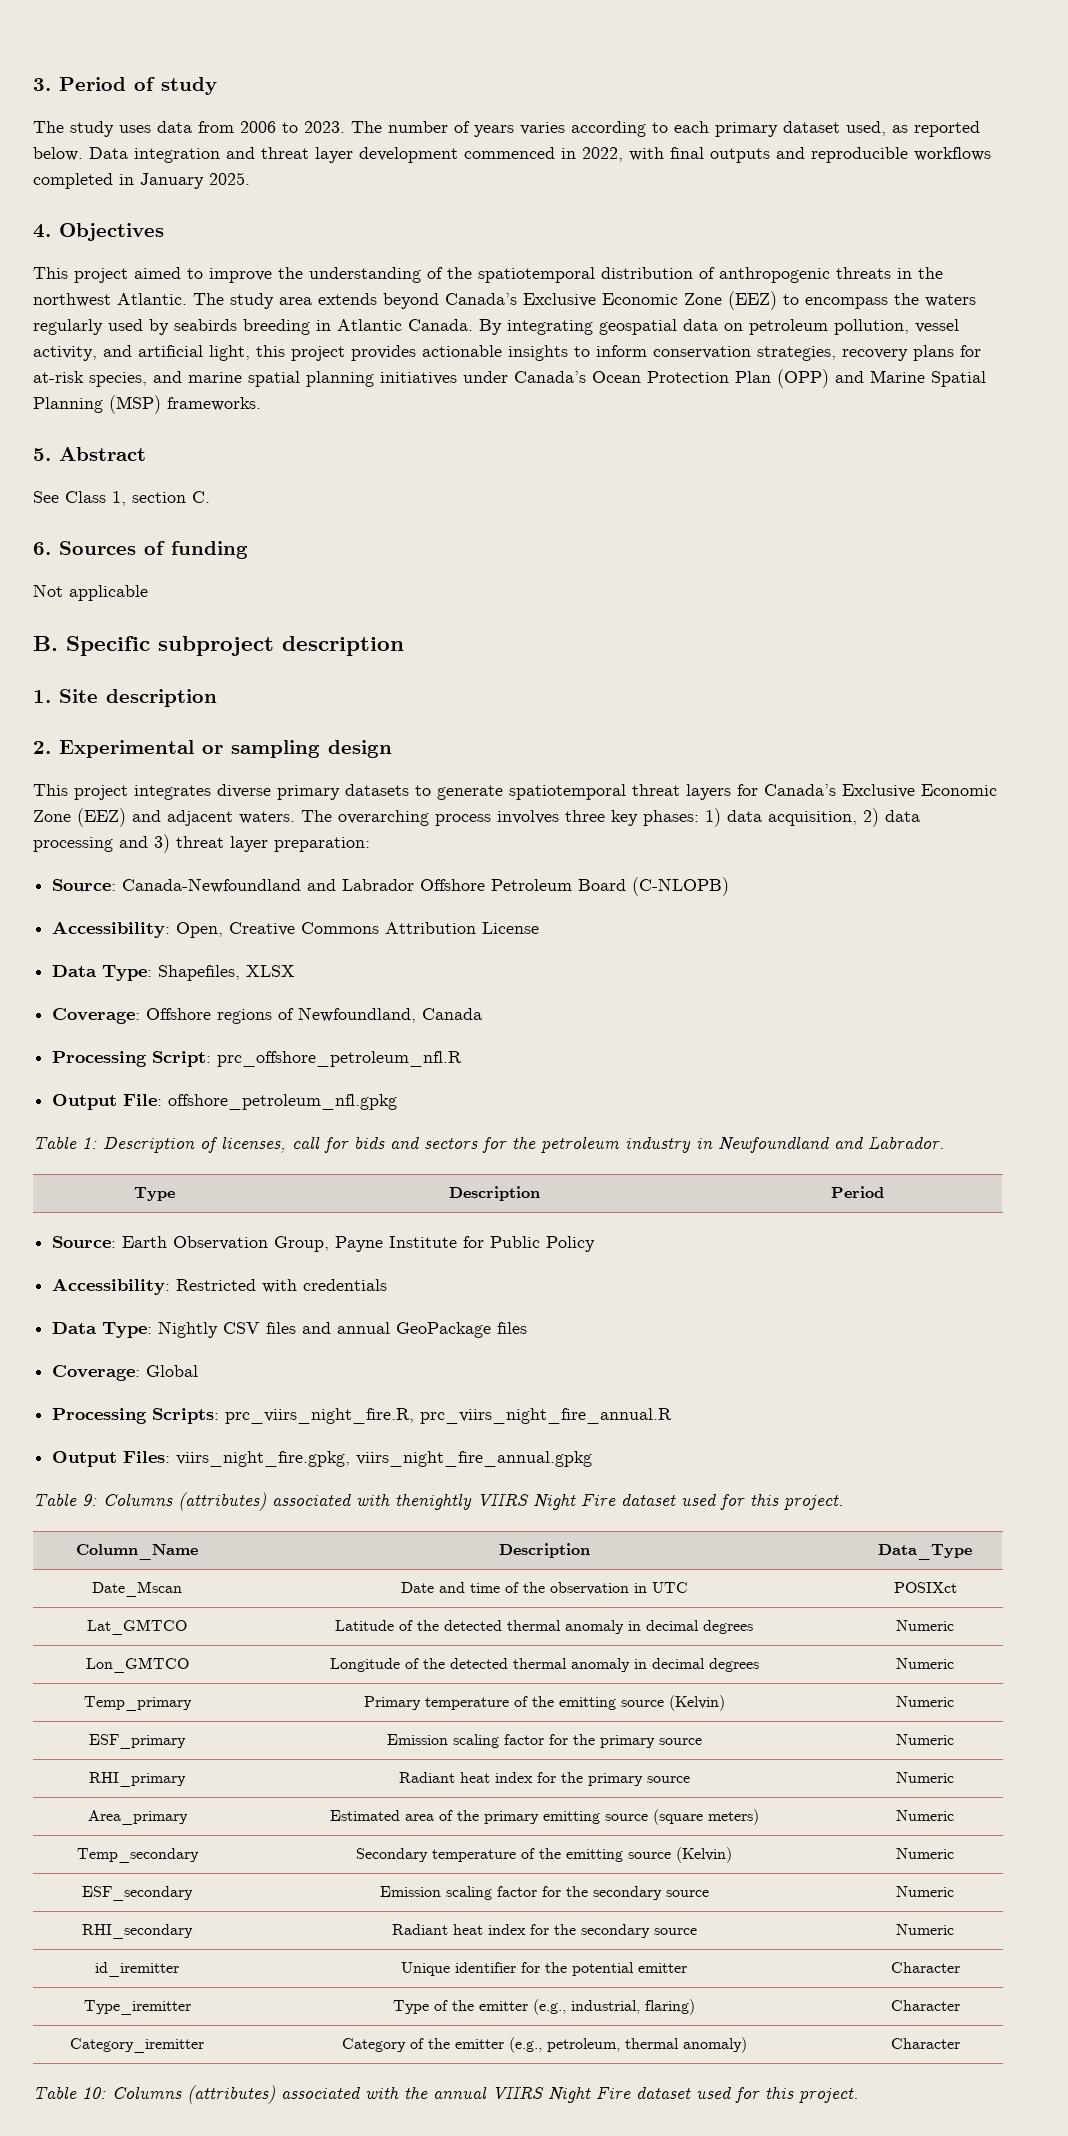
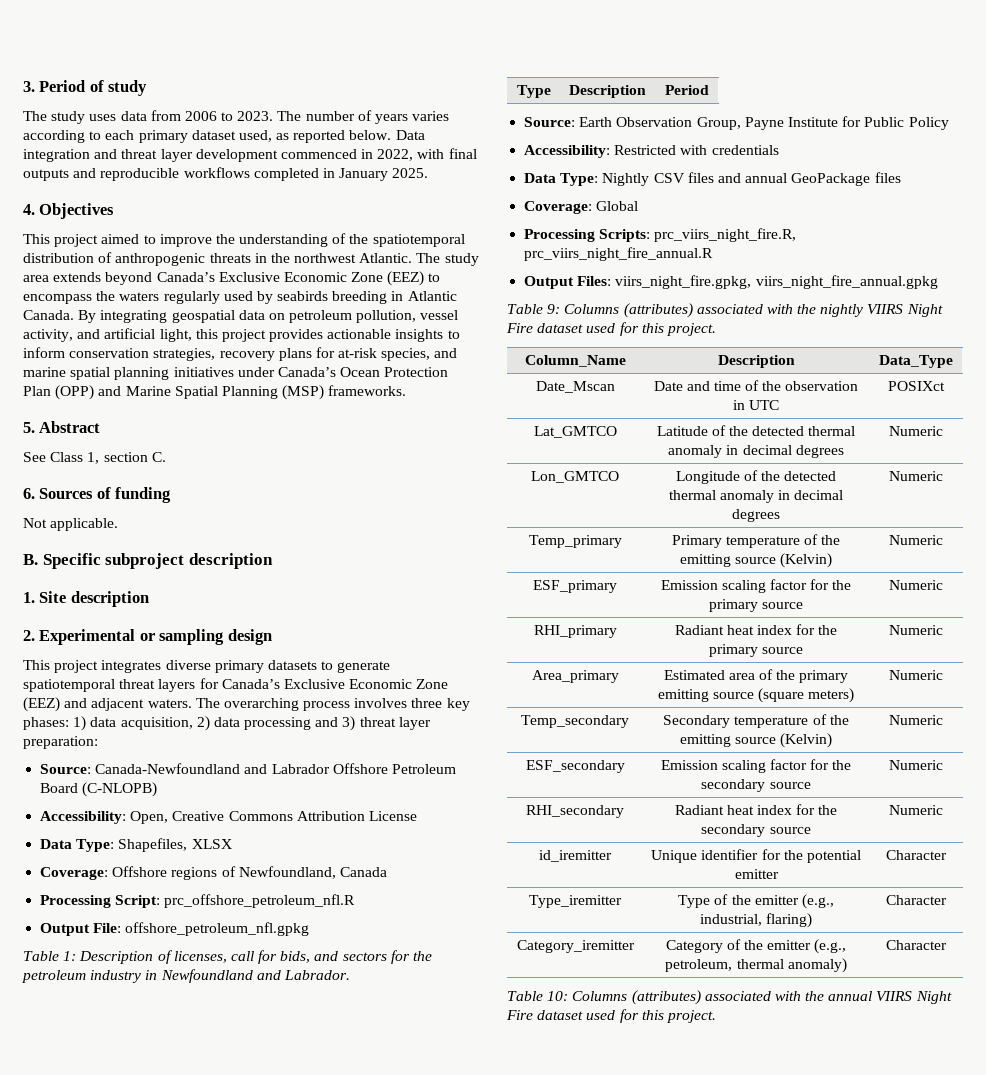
[69,585,148,601] applicable -> [50,518,119,531] applicable.
[354,1136,385,1149] bids -> [280,951,311,963] bids,
[395,1493,472,1510] thenightly -> [797,304,864,317] the nightly

